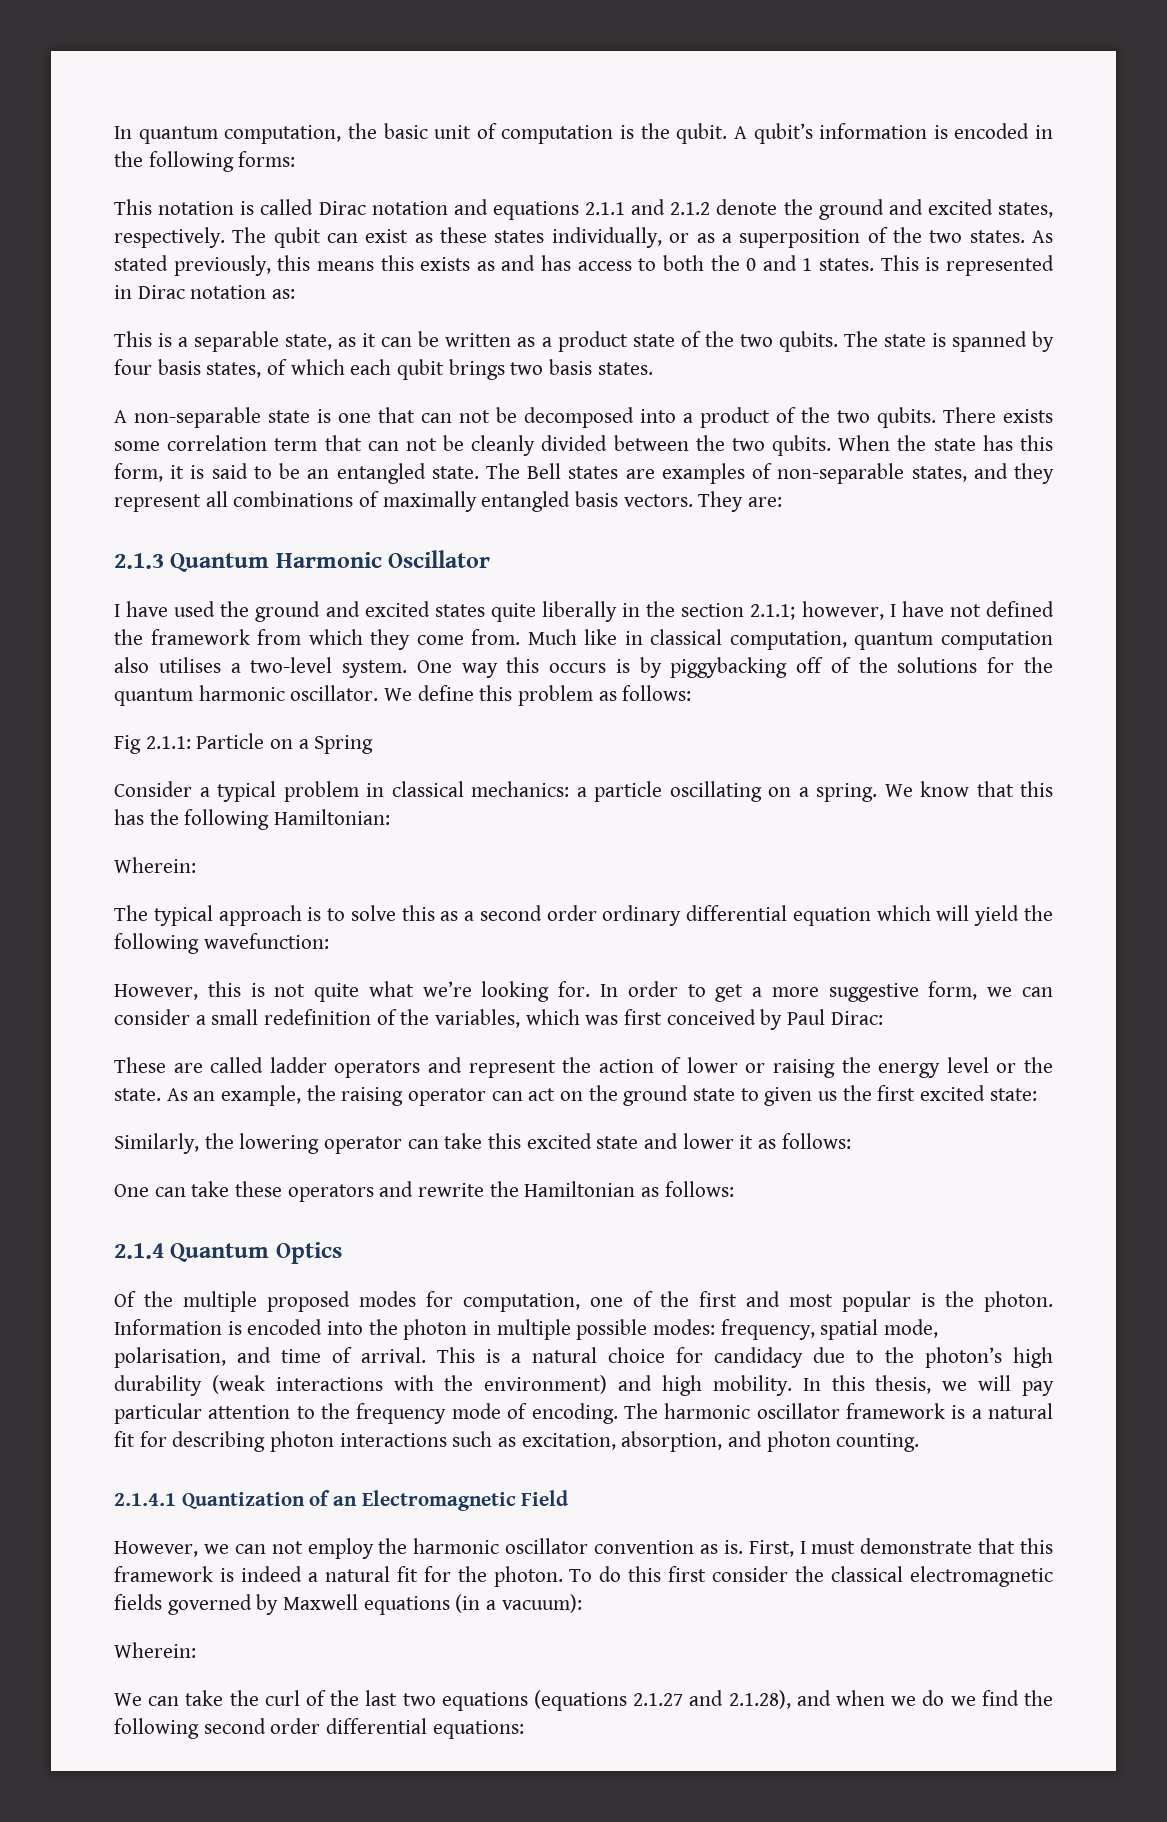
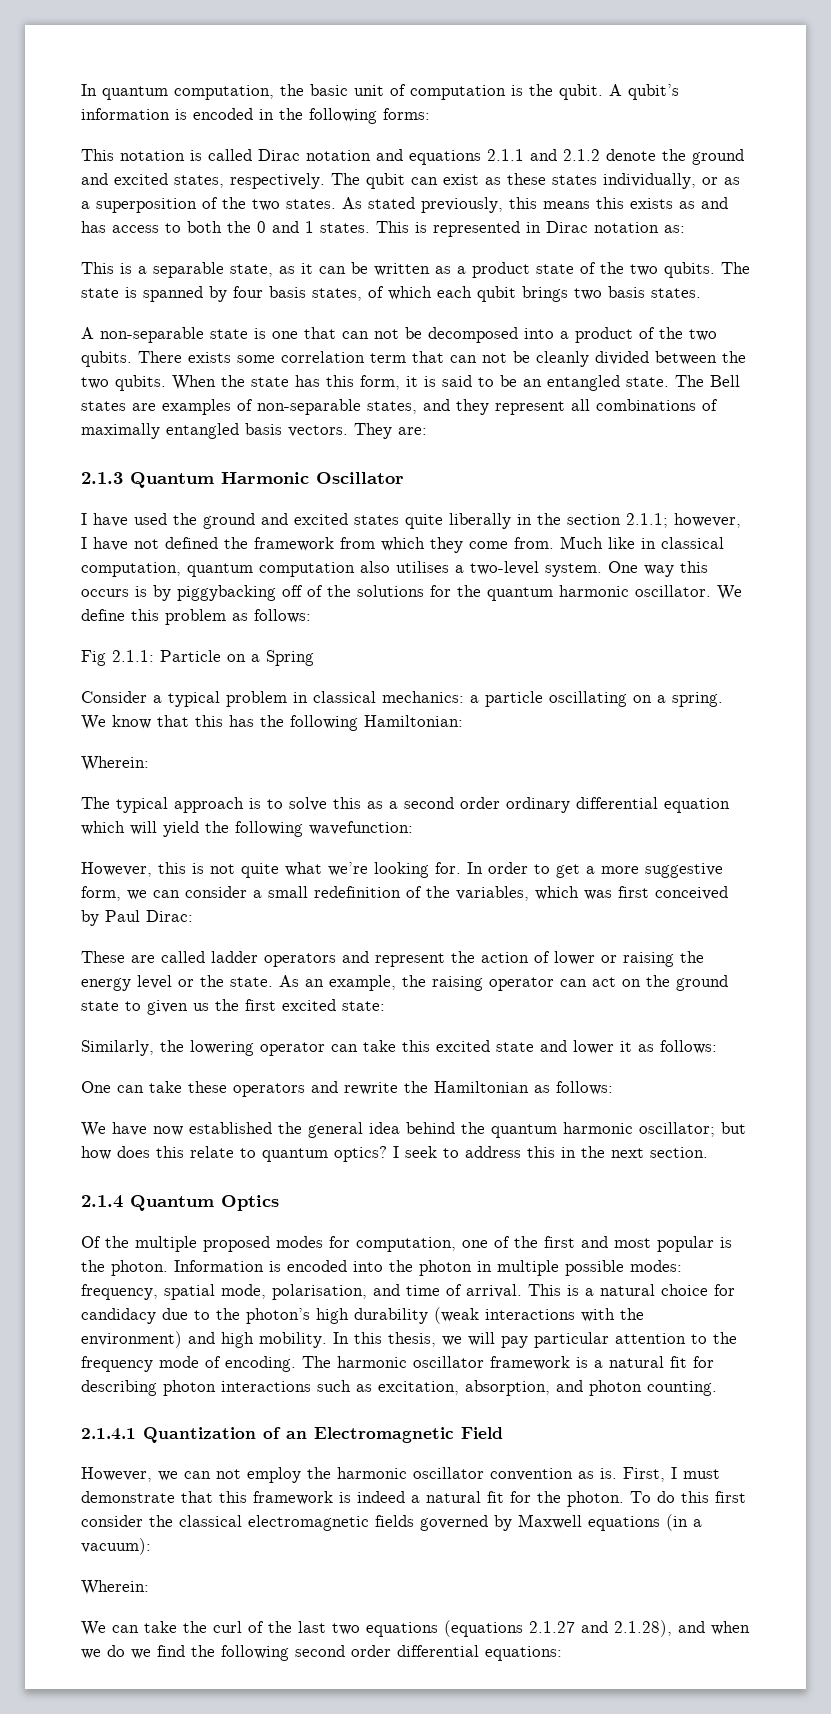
(734, 1189) none -> [81,1122,746,1138] [81,1146,708,1162] // We have now established the general idea behind the quantum harmonic oscillator; but how does this relate to quantum optics? I seek to address this in the next section.

